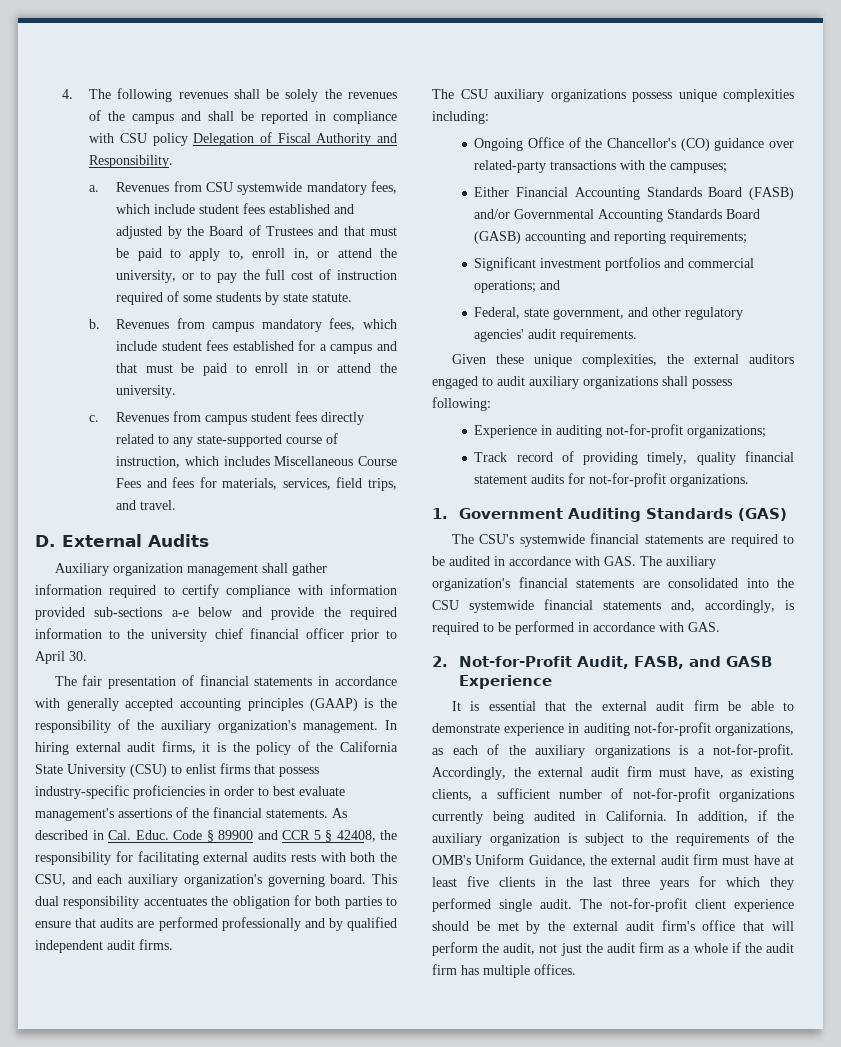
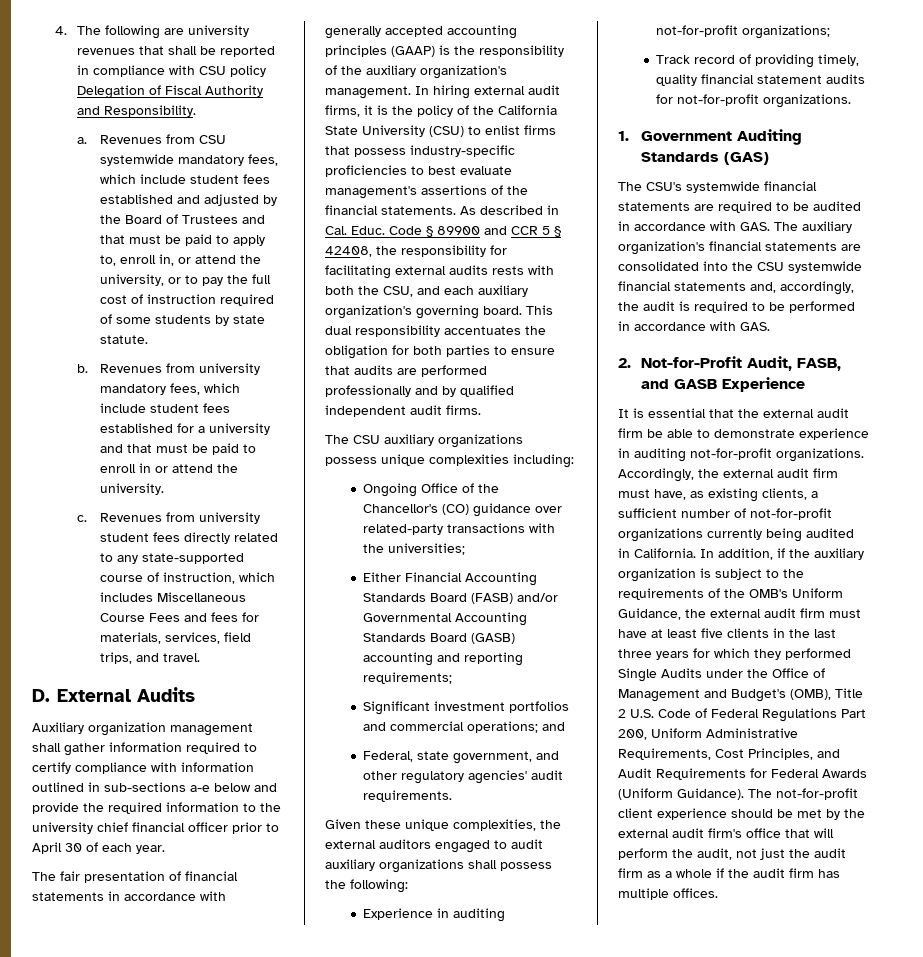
[178,89,397,102] [89,110,202,124] revenues shall be solely the revenues of the campus and -> [164,25,250,37] [77,46,165,55] are university revenues that
[212,322,255,332] campus -> [199,363,261,375] university
[330,344,373,354] campus -> [209,423,271,435] university
[205,415,248,425] campus -> [199,512,261,524] university
[35,607,85,620] provided -> [32,782,100,792] outlined in
[69,651,87,661] 30. -> [65,842,165,854] 30 of each year.
[209,786,254,796] in order -> (407, 171) none
[670,163,728,173] campuses; -> [388,543,466,555] universities;
(732, 384) none -> [325,880,346,889] the
(775, 606) none -> [618,301,675,311] the audit
[715,723,794,736] [432,744,794,758] organizations, as each of the auxiliary organizations is a not-for-profit. -> [776,448,864,462] organizations.
[499,899,572,912] single audit. -> [618,668,825,682] [618,688,863,702] [618,708,866,722] [618,728,798,740] [618,748,840,760] [618,768,867,780] [618,788,744,800] Single Audits under the Office of Management and Budget's (OMB), Title 2 U.S. Code of Federal Regulations Part 200, Uniform Administrative Requirements, Cost Principles, and Audit Requirements for Federal Awards (Uniform Guidance).

